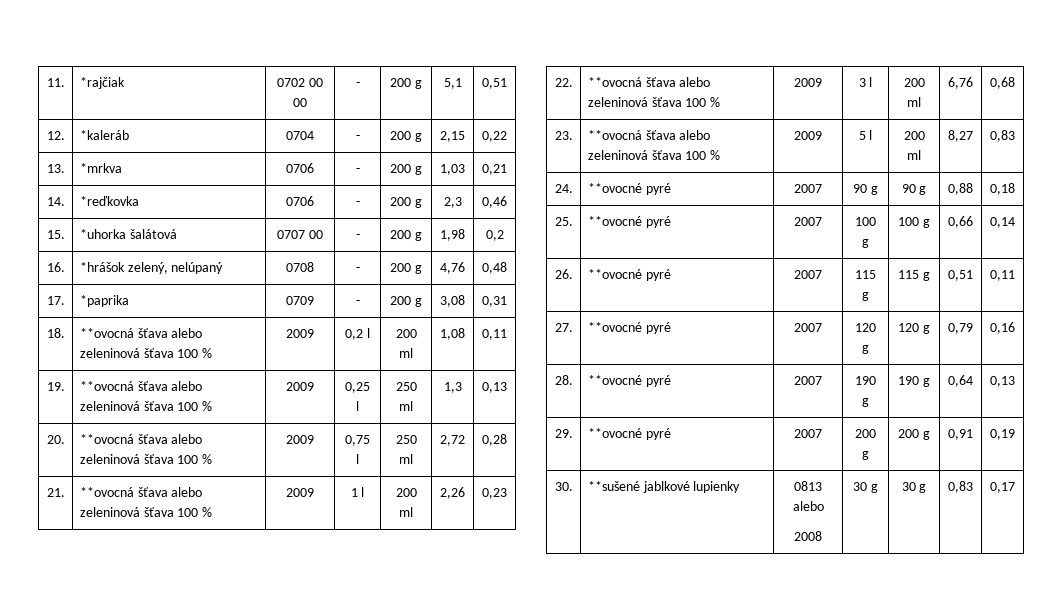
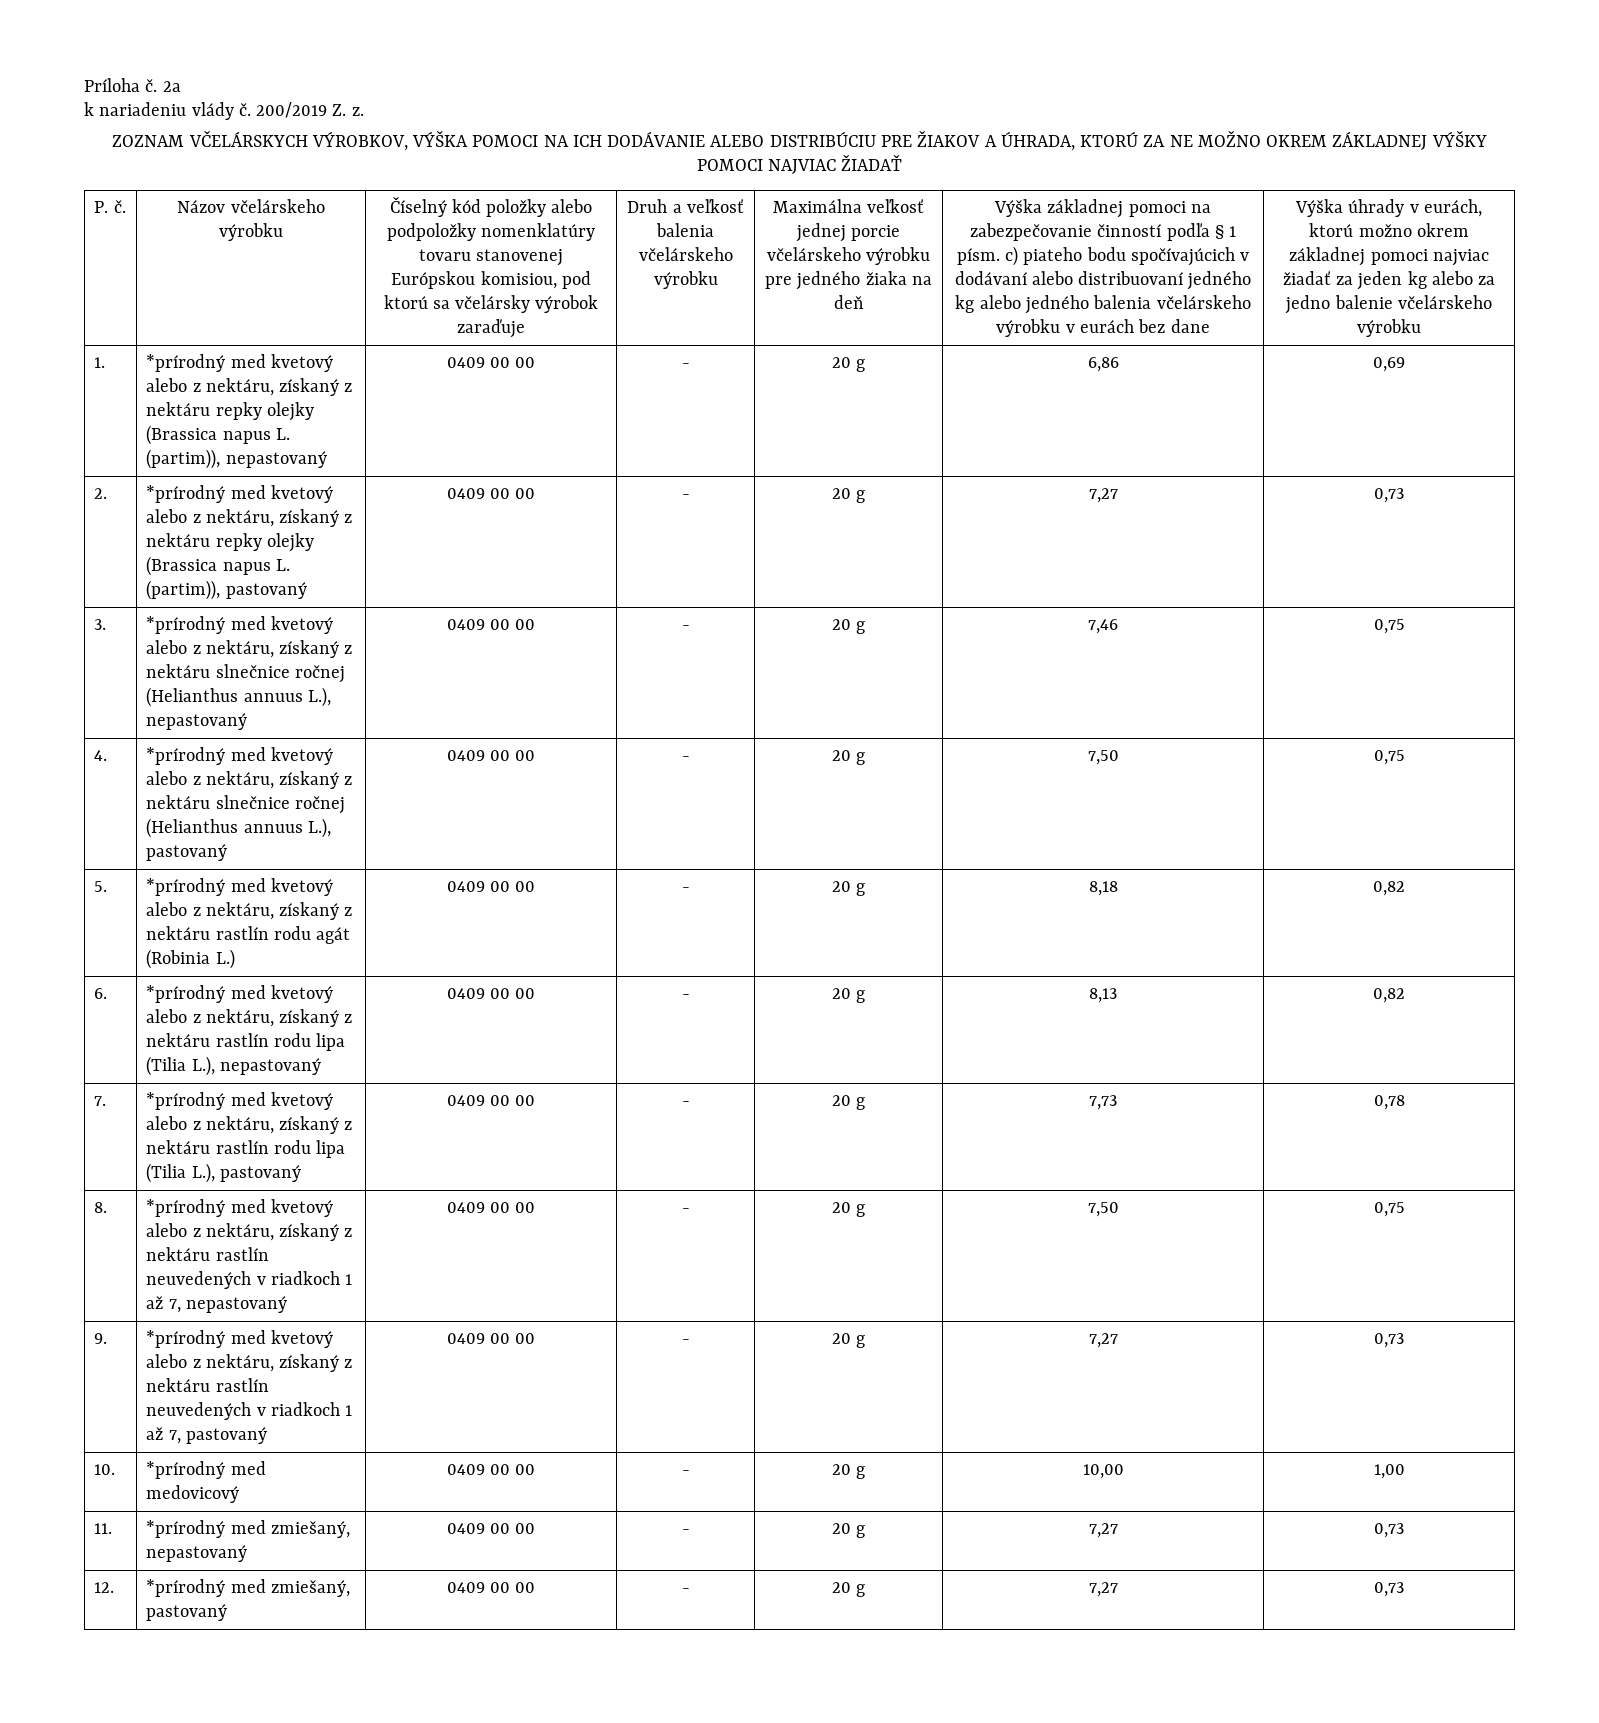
[46,78,65,87] [79,77,125,89] [277,78,323,87] [293,98,307,107] [355,82,360,87] [390,78,422,89] [443,78,462,89] [482,78,507,89] [46,131,65,140] [79,130,129,140] [286,131,314,140] [355,135,360,140] [390,131,422,142] [440,131,465,142] [482,131,507,142] [46,164,65,173] [79,163,122,173] [286,163,314,173] [355,168,360,173] [390,164,422,175] [440,164,465,175] [482,164,507,175] [46,197,65,206] [79,196,139,206] [286,196,314,206] [355,201,360,206] [390,197,422,208] [443,197,462,208] [482,196,507,208] [46,230,65,239] [79,229,177,239] [277,230,323,239] [355,234,360,239] [390,230,422,241] [440,229,465,241] [485,230,504,241] [46,262,65,272] [79,262,224,274] [286,262,314,272] [355,267,360,272] [390,263,422,274] [440,262,465,274] [482,262,507,274] [46,296,65,305] [79,295,129,307] [286,296,314,305] [355,300,360,305] [390,296,422,307] [440,295,465,307] [482,296,507,307] [46,328,65,338] [79,328,203,338] [79,348,213,358] [286,329,314,338] [345,328,370,340] [395,329,417,338] [399,348,413,358] [440,328,465,340] [482,329,507,340] [46,382,65,391] [79,381,203,391] [79,401,213,411] [286,382,314,391] [345,382,370,393] [356,401,359,411] [395,382,417,391] [399,401,413,411] [443,382,462,393] [482,382,507,393] [46,435,65,444] [79,434,203,444] [79,454,213,464] [286,435,314,444] [345,435,370,446] [356,454,359,464] [395,435,417,444] [399,454,413,464] [440,435,465,446] [482,434,507,446] [46,488,65,497] [79,487,203,497] [79,507,213,517] [286,488,314,497] [350,487,365,497] [395,488,417,497] [399,507,413,517] [440,487,465,499] [482,488,507,499] [554,78,573,87] [587,77,711,87] [587,97,721,107] [794,78,822,87] [858,77,873,87] [903,78,925,87] [907,97,921,107] [948,77,973,89] [990,77,1015,89] [554,131,573,140] [587,130,711,140] [587,150,721,160] [794,131,822,140] [858,130,873,140] [903,131,925,140] [907,150,921,160] [948,130,973,142] [990,130,1015,142] [554,184,573,193] [587,183,671,195] [794,184,822,193] [853,184,878,195] [901,184,927,195] [948,183,973,195] [990,183,1015,195] [554,217,573,226] [587,216,671,228] [794,217,822,226] [855,217,876,226] [862,239,869,248] [898,217,930,228] [948,216,973,228] [990,217,1015,228] [554,269,573,279] [587,269,671,281] [794,270,822,279] [855,270,876,279] [862,292,869,301] [898,270,930,281] [948,270,973,281] [990,270,1015,281] [554,323,573,332] [587,322,671,334] [794,323,822,332] [855,323,876,332] [862,345,869,354] [898,323,930,334] [948,323,973,334] [990,322,1015,334] [554,375,573,385] [587,375,671,387] [794,376,822,385] [855,376,876,385] [862,398,869,407] [898,376,930,387] [948,375,973,387] [990,376,1015,387] [554,429,573,438] [587,428,671,440] [794,429,822,438] [855,429,876,438] [862,451,869,460] [898,429,930,440] [948,429,973,440] [990,429,1015,440] [554,482,573,491] [587,481,741,493] [794,481,822,491] [792,501,824,511] [794,531,822,541] [853,482,878,493] [901,482,927,493] [948,481,973,493] [990,482,1015,493] 11. | *rajčiak | 0702 00 00 | - | 200 g | 5,1 | 0,51 // 12. | *kaleráb | 0704 | - | 200 g | 2,15 | 0,22 // 13. | *mrkva | 0706 | - | 200 g | 1,03 | 0,21 // 14. | *reďkovka | 0706 | - | 200 g | 2,3 | 0,46 // 15. | *uhorka šalátová | 0707 00 | - | 200 g | 1,98 | 0,2 // 16. | *hrášok zelený, nelúpaný | 0708 | - | 200 g | 4,76 | 0,48 // 17. | *paprika | 0709 | - | 200 g | 3,08 | 0,31 // 18. | **ovocná šťava alebo zeleninová šťava 100 % | 2009 | 0,2 l | 200 ml | 1,08 | 0,11 // 19. | **ovocná šťava alebo zeleninová šťava 100 % | 2009 | 0,25 l | 250 ml | 1,3 | 0,13 // 20. | **ovocná šťava alebo zeleninová šťava 100 % | 2009 | 0,75 l | 250 ml | 2,72 | 0,28 // 21. | **ovocná šťava alebo zeleninová šťava 100 % | 2009 | 1 l | 200 ml | 2,26 | 0,23 // 22. | **ovocná šťava alebo zeleninová šťava 100 % | 2009 | 3 l | 200 ml | 6,76 | 0,68 // 23. | **ovocná šťava alebo zeleninová šťava 100 % | 2009 | 5 l | 200 ml | 8,27 | 0,83 // 24. | **ovocné pyré | 2007 | 90 g | 90 g | 0,88 | 0,18 // 25. | **ovocné pyré | 2007 | 100 g | 100 g | 0,66 | 0,14 // 26. | **ovocné pyré | 2007 | 115 g | 115 g | 0,51 | 0,11 // 27. | **ovocné pyré | 2007 | 120 g | 120 g | 0,79 | 0,16 // 28. | **ovocné pyré | 2007 | 190 g | 190 g | 0,64 | 0,13 // 29. | **ovocné pyré | 2007 | 200 g | 200 g | 0,91 | 0,19 // 30. | **sušené jablkové lupienky | 0813 alebo // 2008 | 30 g | 30 g | 0,83 | 0,17 -> [84,78,181,92] [84,102,364,120] [112,131,1487,151] [696,155,903,174] [94,200,126,213] [177,199,325,213] [219,223,283,241] [389,197,593,217] [386,223,596,241] [418,249,564,266] [391,271,591,289] [383,295,599,313] [457,319,525,338] [627,199,744,213] [656,223,714,237] [638,247,733,261] [653,271,718,289] [772,199,925,213] [795,223,901,242] [766,247,931,265] [765,271,932,290] [833,295,864,309] [994,199,1211,218] [969,223,1237,241] [956,246,1250,266] [954,271,1252,290] [955,295,1251,314] [996,319,1210,337] [1295,199,1482,217] [1309,223,1469,237] [1289,247,1489,266] [1282,271,1496,290] [1285,295,1492,314] [1357,319,1421,337] [94,357,106,368] [146,354,333,372] [146,378,353,396] [146,402,314,421] [146,425,290,445] [146,449,327,469] [446,357,536,368] [681,363,690,368] [831,357,866,372] [1087,357,1119,372] [1373,357,1405,372] [94,488,108,499] [146,485,333,503] [146,509,353,527] [146,533,314,552] [146,556,290,576] [146,580,307,600] [446,488,536,499] [681,494,690,499] [831,488,866,503] [1088,488,1118,503] [1374,488,1404,503] [94,619,107,630] [146,616,333,634] [146,640,353,658] [146,664,345,683] [146,687,331,707] [146,713,248,730] [446,619,536,630] [681,625,690,630] [831,619,866,634] [1088,619,1118,634] [1373,619,1405,634] [94,750,108,761] [146,747,333,765] [146,771,353,789] [146,795,345,814] [146,818,331,838] [146,844,228,861] [446,750,536,761] [681,756,690,761] [831,750,866,765] [1087,750,1119,765] [1373,750,1405,765] [94,881,108,892] [146,878,333,896] [146,902,353,920] [146,926,351,944] [146,949,235,969] [446,881,536,892] [681,887,690,892] [831,881,866,896] [1088,881,1118,896] [1373,881,1405,896] [94,988,108,999] [146,985,333,1003] [146,1009,353,1027] [146,1033,346,1051] [146,1056,321,1076] [446,988,536,999] [681,994,690,999] [831,988,866,1003] [1089,988,1117,1003] [1373,988,1405,1003] [94,1096,107,1106] [146,1092,333,1110] [146,1116,353,1134] [146,1140,346,1158] [146,1163,301,1183] [446,1095,536,1106] [681,1101,690,1106] [831,1095,866,1110] [1089,1095,1117,1110] [1373,1095,1405,1110] [94,1202,108,1213] [146,1199,333,1217] [146,1223,353,1241] [146,1247,269,1261] [146,1271,353,1289] [146,1296,287,1313] [446,1202,536,1213] [681,1208,690,1213] [831,1202,866,1217] [1087,1202,1119,1217] [1373,1202,1405,1217] [94,1333,108,1344] [146,1330,333,1348] [146,1354,353,1372] [146,1378,269,1392] [146,1402,353,1420] [146,1427,267,1444] [446,1333,536,1344] [681,1339,690,1344] [831,1333,866,1348] [1088,1333,1118,1348] [1374,1333,1404,1348] [94,1464,116,1475] [146,1461,266,1479] [146,1485,240,1503] [446,1464,536,1475] [681,1470,690,1475] [831,1464,866,1479] [1082,1464,1124,1479] [1373,1464,1405,1479] [94,1523,113,1534] [146,1520,350,1538] [146,1545,248,1562] [446,1523,536,1534] [681,1529,690,1534] [831,1523,866,1538] [1088,1523,1118,1538] [1374,1523,1404,1538] [94,1582,115,1593] [146,1579,350,1597] [146,1604,228,1621] [446,1582,536,1593] [681,1588,690,1593] [831,1582,866,1597] [1088,1582,1118,1597] [1374,1582,1404,1597] Príloha č. 2a // k nariadeniu vlády č. 200/2019 Z. z. // ZOZNAM VČELÁRSKYCH VÝROBKOV, VÝŠKA POMOCI NA ICH DODÁVANIE ALEBO DISTRIBÚCIU PRE ŽIAKOV A ÚHRADA, KTORÚ ZA NE MOŽNO OKREM ZÁKLADNEJ VÝŠKY POMOCI NAJVIAC ŽIADAŤ // P. č. | Názov včelárskeho výrobku | Číselný kód položky alebo podpoložky nomenklatúry tovaru stanovenej Európskou komisiou, pod ktorú sa včelársky výrobok zaraďuje | Druh a veľkosť balenia včelárskeho výrobku | Maximálna veľkosť jednej porcie včelárskeho výrobku pre jedného žiaka na deň | Výška základnej pomoci na zabezpečovanie činností podľa § 1 písm. c) piateho bodu spočívajúcich v dodávaní alebo distribuovaní jedného kg alebo jedného balenia včelárskeho výrobku v eurách bez dane | Výška úhrady v eurách, ktorú možno okrem základnej pomoci najviac žiadať za jeden kg alebo za jedno balenie včelárskeho výrobku // 1. | *prírodný med kvetový alebo z nektáru, získaný z nektáru repky olejky (Brassica napus L. (partim)), nepastovaný | 0409 00 00 | - | 20 g | 6,86 | 0,69 // 2. | *prírodný med kvetový alebo z nektáru, získaný z nektáru repky olejky (Brassica napus L. (partim)), pastovaný | 0409 00 00 | - | 20 g | 7,27 | 0,73 // 3. | *prírodný med kvetový alebo z nektáru, získaný z nektáru slnečnice ročnej (Helianthus annuus L.), nepastovaný | 0409 00 00 | - | 20 g | 7,46 | 0,75 // 4. | *prírodný med kvetový alebo z nektáru, získaný z nektáru slnečnice ročnej (Helianthus annuus L.), pastovaný | 0409 00 00 | - | 20 g | 7,50 | 0,75 // 5. | *prírodný med kvetový alebo z nektáru, získaný z nektáru rastlín rodu agát (Robinia L.) | 0409 00 00 | - | 20 g | 8,18 | 0,82 // 6. | *prírodný med kvetový alebo z nektáru, získaný z nektáru rastlín rodu lipa (Tilia L.), nepastovaný | 0409 00 00 | - | 20 g | 8,13 | 0,82 // 7. | *prírodný med kvetový alebo z nektáru, získaný z nektáru rastlín rodu lipa (Tilia L.), pastovaný | 0409 00 00 | - | 20 g | 7,73 | 0,78 // 8. | *prírodný med kvetový alebo z nektáru, získaný z nektáru rastlín neuvedených v riadkoch 1 až 7, nepastovaný | 0409 00 00 | - | 20 g | 7,50 | 0,75 // 9. | *prírodný med kvetový alebo z nektáru, získaný z nektáru rastlín neuvedených v riadkoch 1 až 7, pastovaný | 0409 00 00 | - | 20 g | 7,27 | 0,73 // 10. | *prírodný med medovicový | 0409 00 00 | - | 20 g | 10,00 | 1,00 // 11. | *prírodný med zmiešaný, nepastovaný | 0409 00 00 | - | 20 g | 7,27 | 0,73 // 12. | *prírodný med zmiešaný, pastovaný | 0409 00 00 | - | 20 g | 7,27 | 0,73

